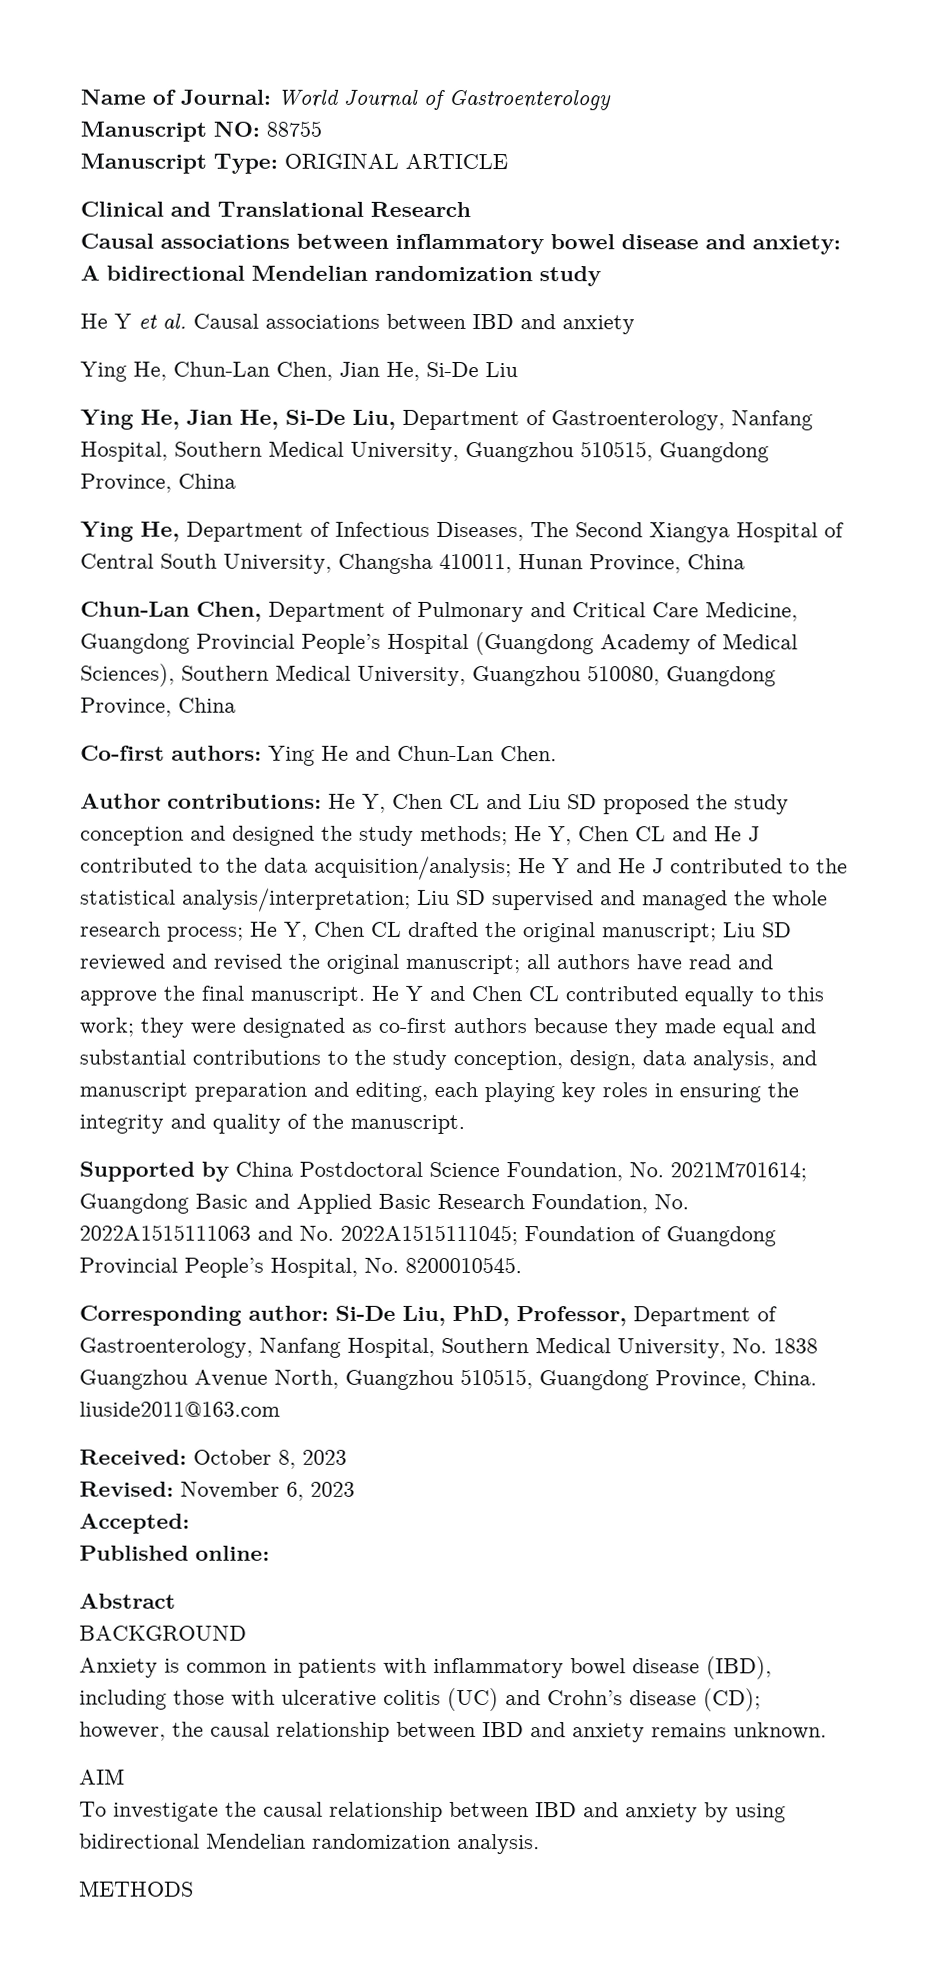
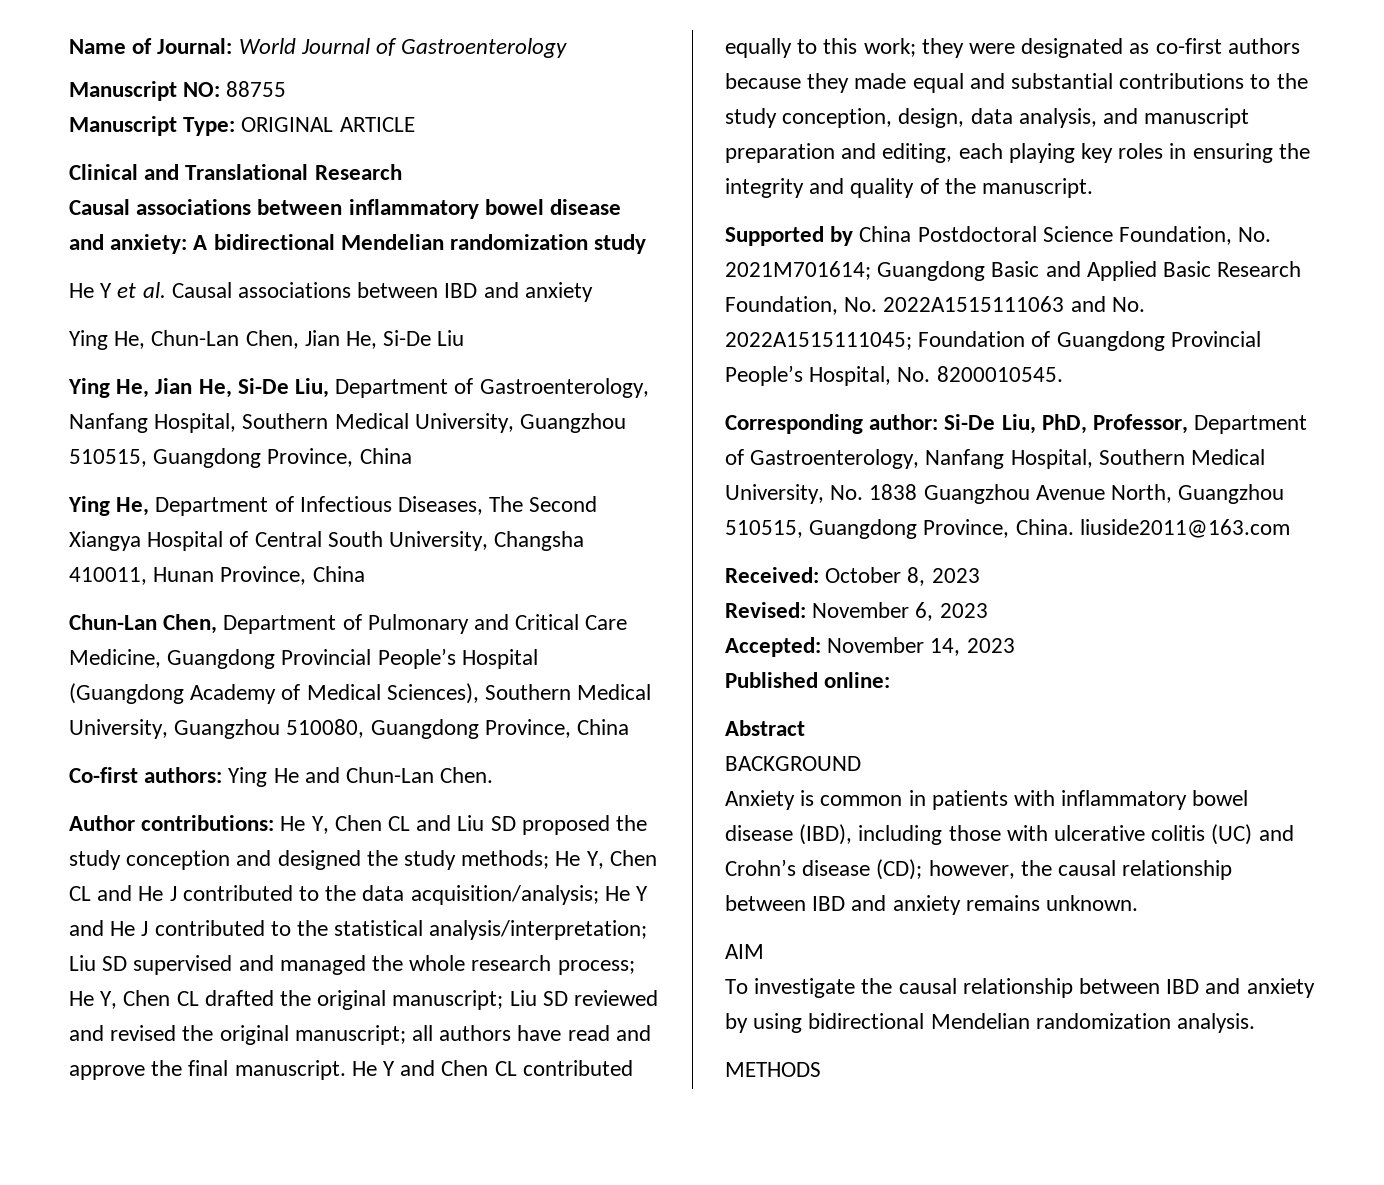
(190, 1523) none -> [827,637,1015,656] November 14, 2023

